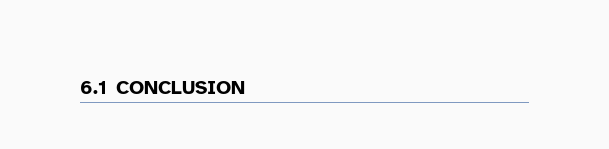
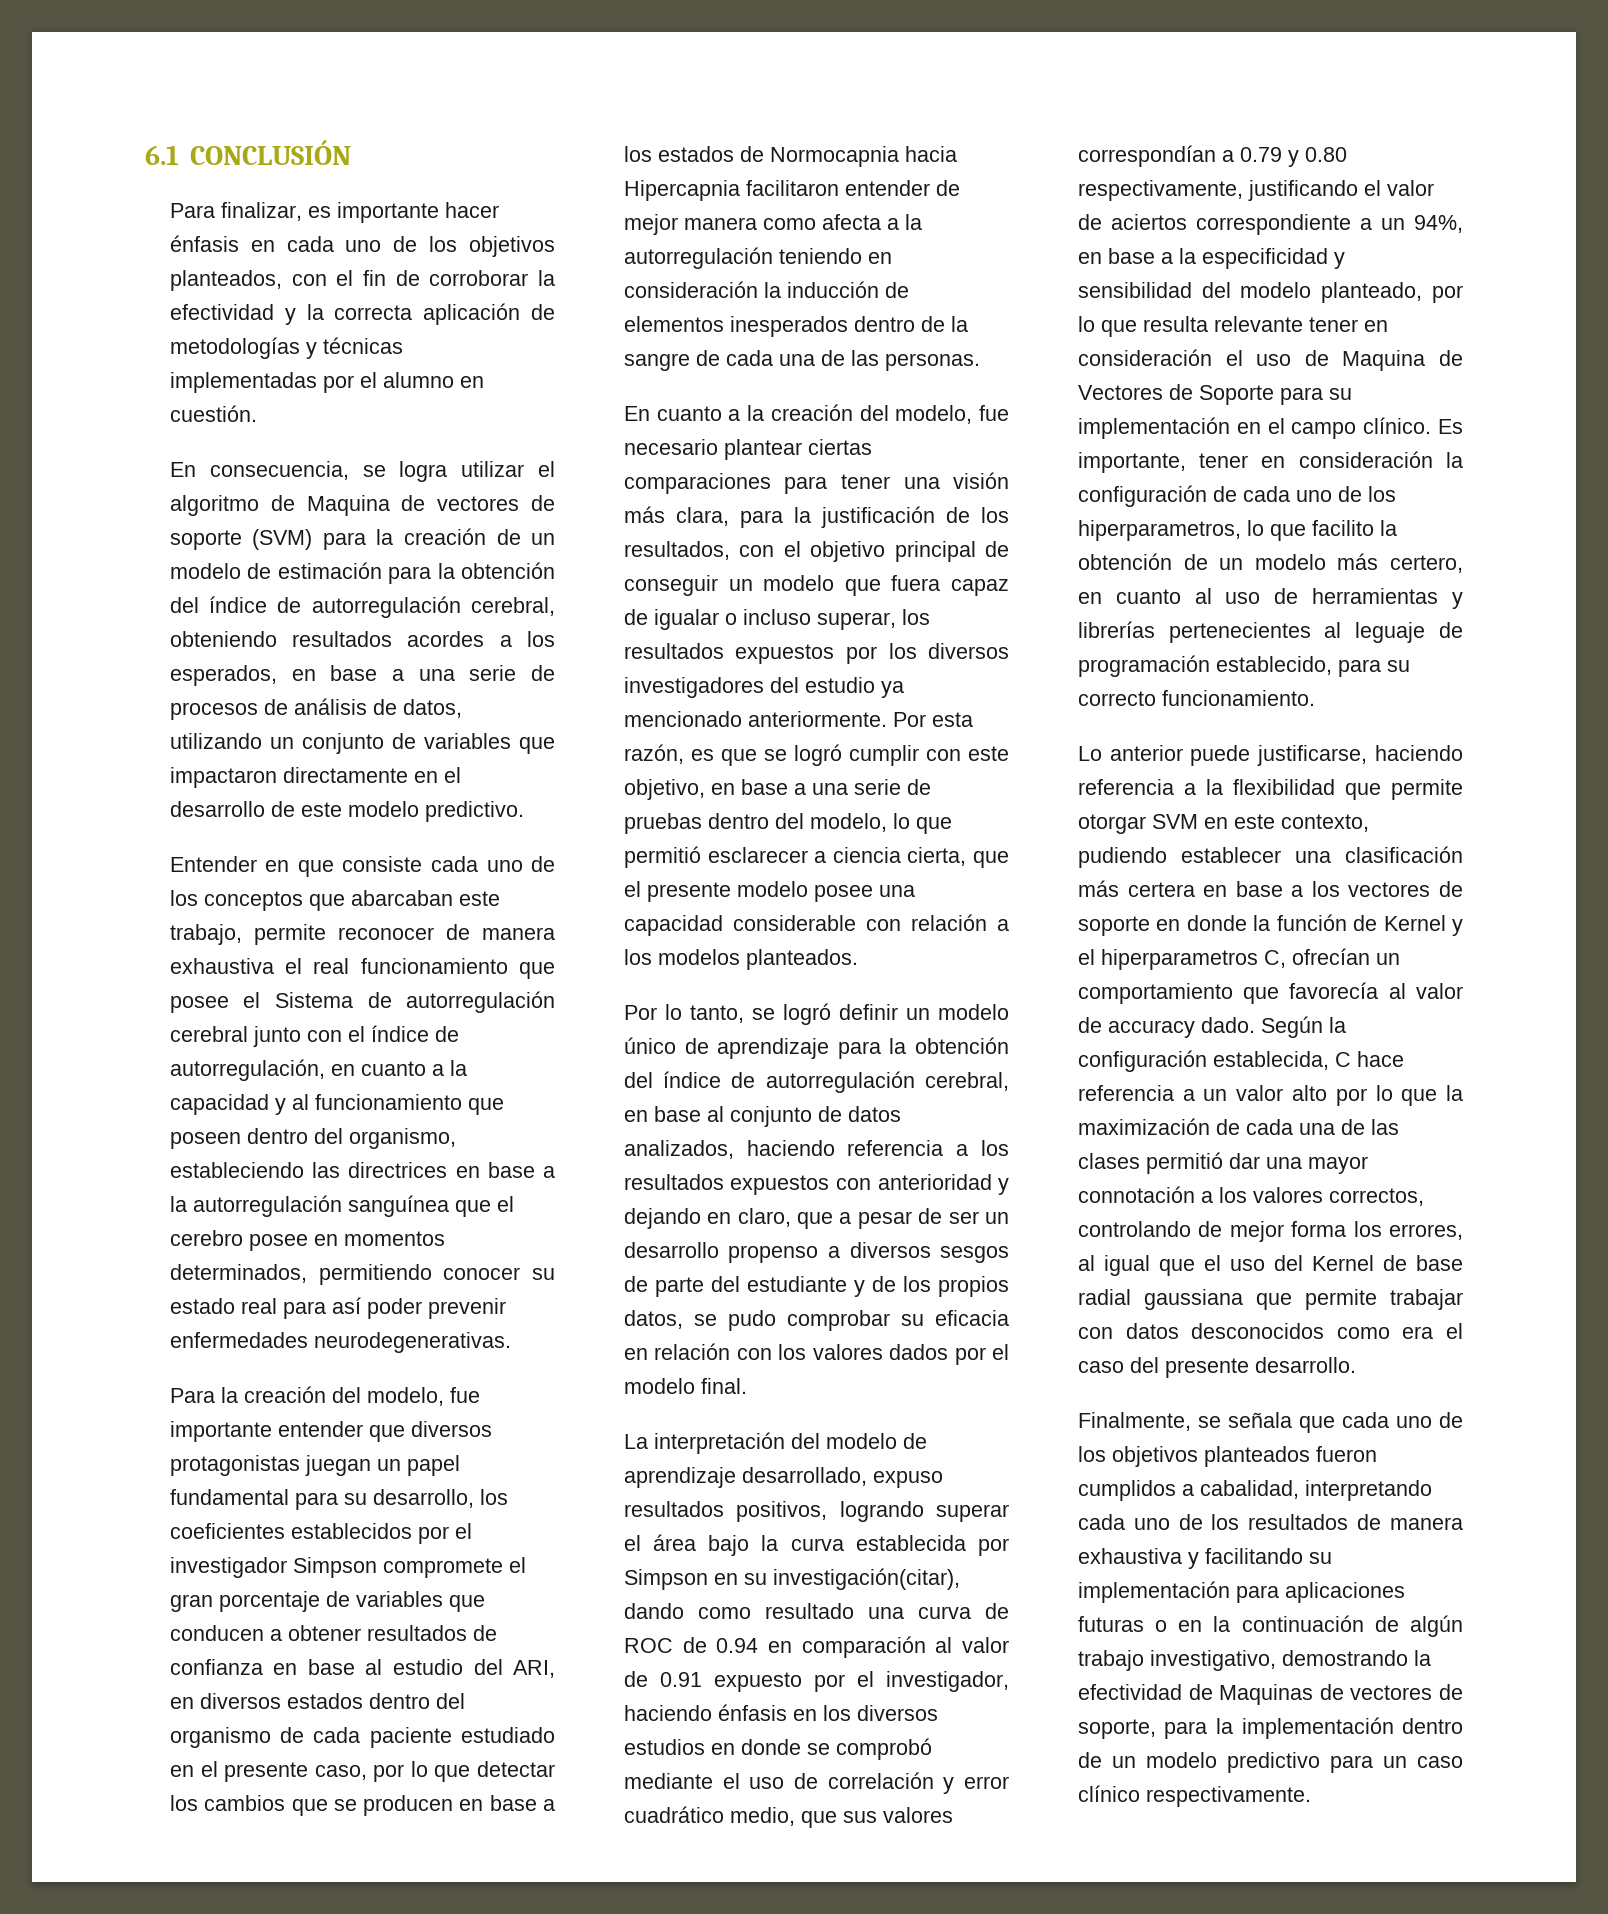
[115,81,245,94] CONCLUSION -> [189,140,351,165] [169,202,499,223] [169,235,555,257] [169,270,555,291] [169,303,555,325] [169,337,403,359] [169,372,484,393] [169,405,257,422] [169,461,555,482] [169,495,555,516] [169,528,555,550] [169,562,555,584] [169,596,555,618] [169,631,555,647] [169,665,556,686] [169,698,462,720] [169,733,555,754] [169,767,461,788] [169,801,524,822] [169,856,555,877] [169,890,500,911] [169,924,555,945] [169,958,555,979] [169,991,555,1013] [169,1025,459,1047] [169,1059,467,1081] [169,1094,504,1115] [169,1128,456,1149] [169,1162,555,1178] [169,1195,514,1217] [169,1230,445,1251] [169,1264,555,1285] [169,1297,506,1319] [169,1332,511,1353] [169,1386,480,1406] [169,1421,492,1442] [169,1455,460,1476] [169,1489,508,1510] [169,1523,472,1544] [169,1557,526,1578] [169,1591,485,1612] [169,1625,497,1641] [169,1659,555,1678] [169,1693,465,1709] [169,1727,555,1748] [169,1761,555,1782] [169,1795,555,1816] [623,146,957,167] [623,180,960,201] [623,214,922,235] [623,247,892,269] [623,281,909,298] [623,316,968,337] [623,350,980,371] [623,404,1009,424] [623,439,872,460] [623,472,1009,494] [623,506,1009,528] [623,541,1009,562] [623,575,1009,596] [623,609,930,630] [623,643,1009,664] [623,677,904,698] [623,711,973,727] [623,744,1009,766] [623,779,931,800] [623,813,952,834] [623,846,1009,868] [623,881,915,902] [623,914,1009,936] [623,949,858,970] [623,1003,1009,1025] [623,1037,1009,1059] [623,1071,1009,1093] [623,1106,901,1127] [623,1140,1009,1159] [623,1174,1009,1195] [623,1208,1009,1229] [623,1242,1009,1263] [623,1276,1009,1297] [623,1310,1009,1331] [623,1343,1009,1365] [623,1378,747,1394] [623,1432,927,1454] [623,1467,943,1488] [623,1501,1009,1522] [623,1534,1009,1556] [623,1568,960,1590] [623,1603,1009,1619] [623,1636,1009,1658] [623,1671,1009,1692] [623,1704,938,1721] [623,1738,932,1760] [623,1772,1009,1794] [623,1806,953,1828] [1077,145,1347,167] [1077,180,1434,201] [1077,214,1463,235] [1077,248,1345,269] [1077,282,1463,303] [1077,316,1388,337] [1077,349,1463,371] [1077,384,1352,405] [1077,417,1463,439] [1077,451,1463,473] [1077,485,1396,507] [1077,520,1397,541] [1077,553,1463,573] [1077,588,1463,609] [1077,621,1463,643] [1077,655,1410,677] [1077,690,1315,706] [1077,745,1463,766] [1077,779,1463,800] [1077,814,1369,834] [1077,846,1463,868] [1077,880,1463,897] [1077,914,1463,936] [1077,948,1400,970] [1077,982,1463,1004] [1077,1016,1346,1038] [1077,1050,1404,1072] [1077,1085,1463,1106] [1077,1118,1399,1135] [1077,1152,1368,1174] [1077,1186,1424,1206] [1077,1221,1463,1242] [1077,1255,1463,1276] [1077,1289,1463,1310] [1077,1323,1463,1339] [1077,1357,1356,1378] [1077,1412,1463,1433] [1077,1446,1377,1467] [1077,1480,1432,1501] [1077,1514,1463,1530] [1077,1548,1332,1569] [1077,1581,1405,1603] [1077,1615,1463,1637] [1077,1650,1431,1671] [1077,1684,1463,1705] [1077,1717,1463,1739] [1077,1752,1463,1773] [1077,1785,1311,1807] CONCLUSIÓN // Para finalizar, es importante hacer énfasis en cada uno de los objetivos planteados, con el fin de corroborar la efectividad y la correcta aplicación de metodologías y técnicas implementadas por el alumno en cuestión. // En consecuencia, se logra utilizar el algoritmo de Maquina de vectores de soporte (SVM) para la creación de un modelo de estimación para la obtención del índice de autorregulación cerebral, obteniendo resultados acordes a los esperados, en base a una serie de procesos de análisis de datos, utilizando un conjunto de variables que impactaron directamente en el desarrollo de este modelo predictivo. // Entender en que consiste cada uno de los conceptos que abarcaban este trabajo, permite reconocer de manera exhaustiva el real funcionamiento que posee el Sistema de autorregulación cerebral junto con el índice de autorregulación, en cuanto a la capacidad y al funcionamiento que poseen dentro del organismo, estableciendo las directrices en base a la autorregulación sanguínea que el cerebro posee en momentos determinados, permitiendo conocer su estado real para así poder prevenir enfermedades neurodegenerativas. // Para la creación del modelo, fue importante entender que diversos protagonistas juegan un papel fundamental para su desarrollo, los coeficientes establecidos por el investigador Simpson compromete el gran porcentaje de variables que conducen a obtener resultados de confianza en base al estudio del ARI, en diversos estados dentro del organismo de cada paciente estudiado en el presente caso, por lo que detectar los cambios que se producen en base a los estados de Normocapnia hacia Hipercapnia facilitaron entender de mejor manera como afecta a la autorregulación teniendo en consideración la inducción de elementos inesperados dentro de la sangre de cada una de las personas. // En cuanto a la creación del modelo, fue necesario plantear ciertas comparaciones para tener una visión más clara, para la justificación de los resultados, con el objetivo principal de conseguir un modelo que fuera capaz de igualar o incluso superar, los resultados expuestos por los diversos investigadores del estudio ya mencionado anteriormente. Por esta razón, es que se logró cumplir con este objetivo, en base a una serie de pruebas dentro del modelo, lo que permitió esclarecer a ciencia cierta, que el presente modelo posee una capacidad considerable con relación a los modelos planteados. // Por lo tanto, se logró definir un modelo único de aprendizaje para la obtención del índice de autorregulación cerebral, en base al conjunto de datos analizados, haciendo referencia a los resultados expuestos con anterioridad y dejando en claro, que a pesar de ser un desarrollo propenso a diversos sesgos de parte del estudiante y de los propios datos, se pudo comprobar su eficacia en relación con los valores dados por el modelo final. // La interpretación del modelo de aprendizaje desarrollado, expuso resultados positivos, logrando superar el área bajo la curva establecida por Simpson en su investigación(citar), dando como resultado una curva de ROC de 0.94 en comparación al valor de 0.91 expuesto por el investigador, haciendo énfasis en los diversos estudios en donde se comprobó mediante el uso de correlación y error cuadrático medio, que sus valores correspondían a 0.79 y 0.80 respectivamente, justificando el valor de aciertos correspondiente a un 94%, en base a la especificidad y sensibilidad del modelo planteado, por lo que resulta relevante tener en consideración el uso de Maquina de Vectores de Soporte para su implementación en el campo clínico. Es importante, tener en consideración la configuración de cada uno de los hiperparametros, lo que facilito la obtención de un modelo más certero, en cuanto al uso de herramientas y librerías pertenecientes al leguaje de programación establecido, para su correcto funcionamiento. // Lo anterior puede justificarse, haciendo referencia a la flexibilidad que permite otorgar SVM en este contexto, pudiendo establecer una clasificación más certera en base a los vectores de soporte en donde la función de Kernel y el hiperparametros C, ofrecían un comportamiento que favorecía al valor de accuracy dado. Según la configuración establecida, C hace referencia a un valor alto por lo que la maximización de cada una de las clases permitió dar una mayor connotación a los valores correctos, controlando de mejor forma los errores, al igual que el uso del Kernel de base radial gaussiana que permite trabajar con datos desconocidos como era el caso del presente desarrollo. // Finalmente, se señala que cada uno de los objetivos planteados fueron cumplidos a cabalidad, interpretando cada uno de los resultados de manera exhaustiva y facilitando su implementación para aplicaciones futuras o en la continuación de algún trabajo investigativo, demostrando la efectividad de Maquinas de vectores de soporte, para la implementación dentro de un modelo predictivo para un caso clínico respectivamente.

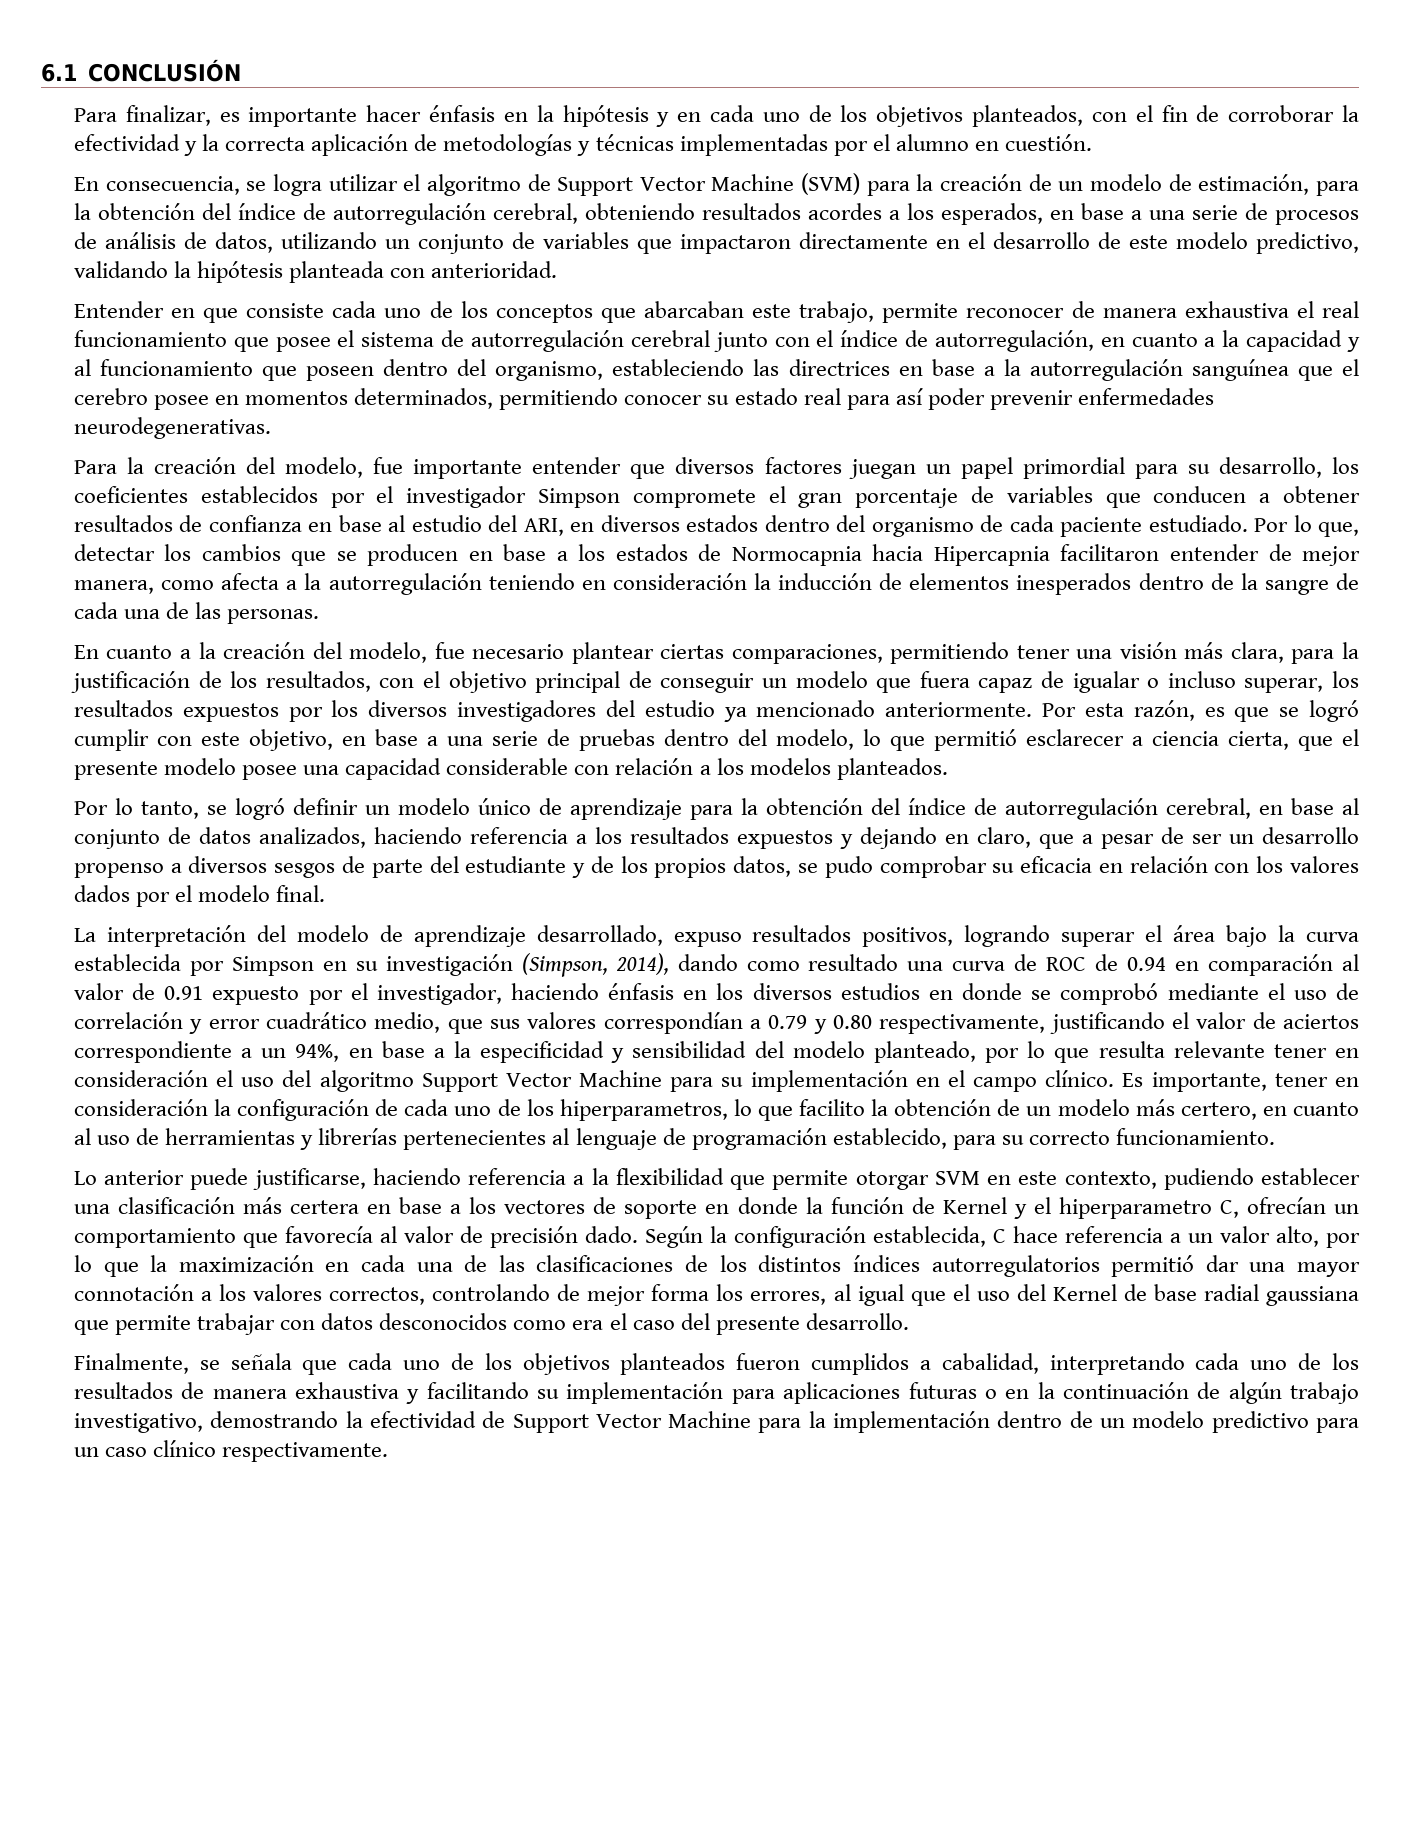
(275, 246) none -> [536,105,702,127] la hipótesis y en
[306,495,555,516] [169,530,242,550] Maquina de vectores de soporte -> [557,174,795,196] Support Vector Machine
[277,562,382,579] estimación -> [1198,174,1310,195] estimación,
[424,801,524,822] predictivo. -> [1256,232,1360,254] [73,261,558,283] predictivo, validando la hipótesis planteada con anterioridad.
[274,992,353,1008] Sistema -> [361,332,435,347] sistema
[169,1455,300,1476] protagonistas -> [764,457,842,474] factores
[169,1489,289,1505] fundamental -> [1022,457,1125,479] primordial
[460,1727,555,1743] [169,1761,471,1782] estudiado en el presente caso, por lo que -> [1148,515,1359,537] estudiado. Por lo que,
[683,217,757,230] manera -> [73,580,154,594] manera,
[623,473,828,494] comparaciones para -> [731,642,1010,664] comparaciones, permitiendo
[835,1174,992,1190] con anterioridad -> (833, 839) none
[772,1568,960,1590] investigación(citar), -> [385,953,669,977] investigación (Simpson, 2014),
[1304,350,1463,371] [1077,384,1274,405] de Maquina de Vectores de Soporte -> [282,1070,663,1092] del algoritmo Support Vector Machine
[1355,622,1426,643] leguaje -> [575,1128,657,1150] lenguaje
[1100,949,1258,970] hiperparametros -> [1058,1197,1212,1219] hiperparametro
[1107,1020,1195,1038] accuracy -> [489,1226,578,1248] precisión
[1291,1085,1327,1101] alto -> [1275,1226,1319,1247] alto,
[1215,1119,1399,1135] [1077,1153,1140,1169] de cada una de las clases -> [325,1255,1100,1277] en cada una de las clasificaciones de los distintos índices autorregulatorios
[1219,1684,1463,1705] [1077,1719,1156,1739] Maquinas de vectores de soporte, -> [512,1411,752,1433] Support Vector Machine

